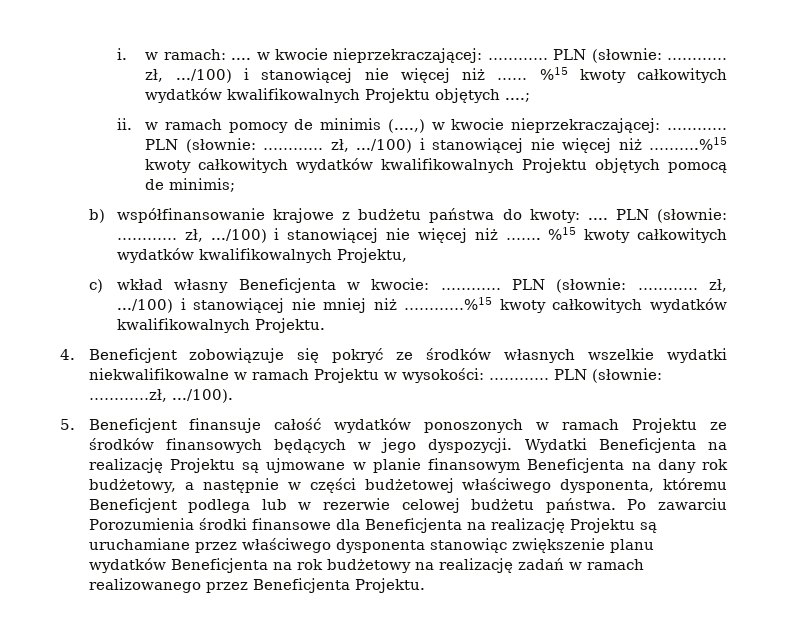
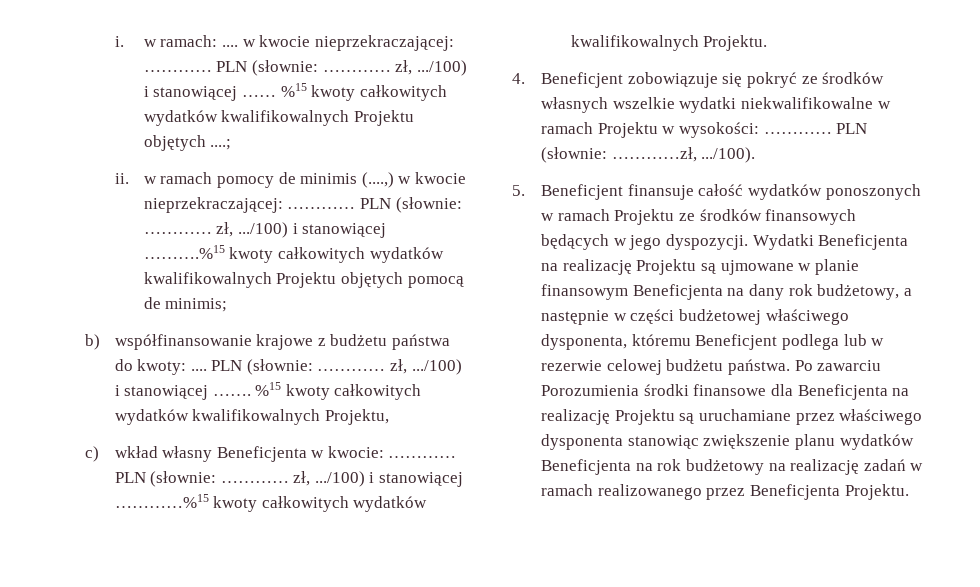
[364,68,485,83] nie więcej niż -> (238, 93) none
[530,138,642,153] nie więcej niż -> (387, 230) none
[386,228,498,243] nie więcej niż -> (209, 392) none
[291,298,397,313] nie mniej niż -> (464, 479) none

